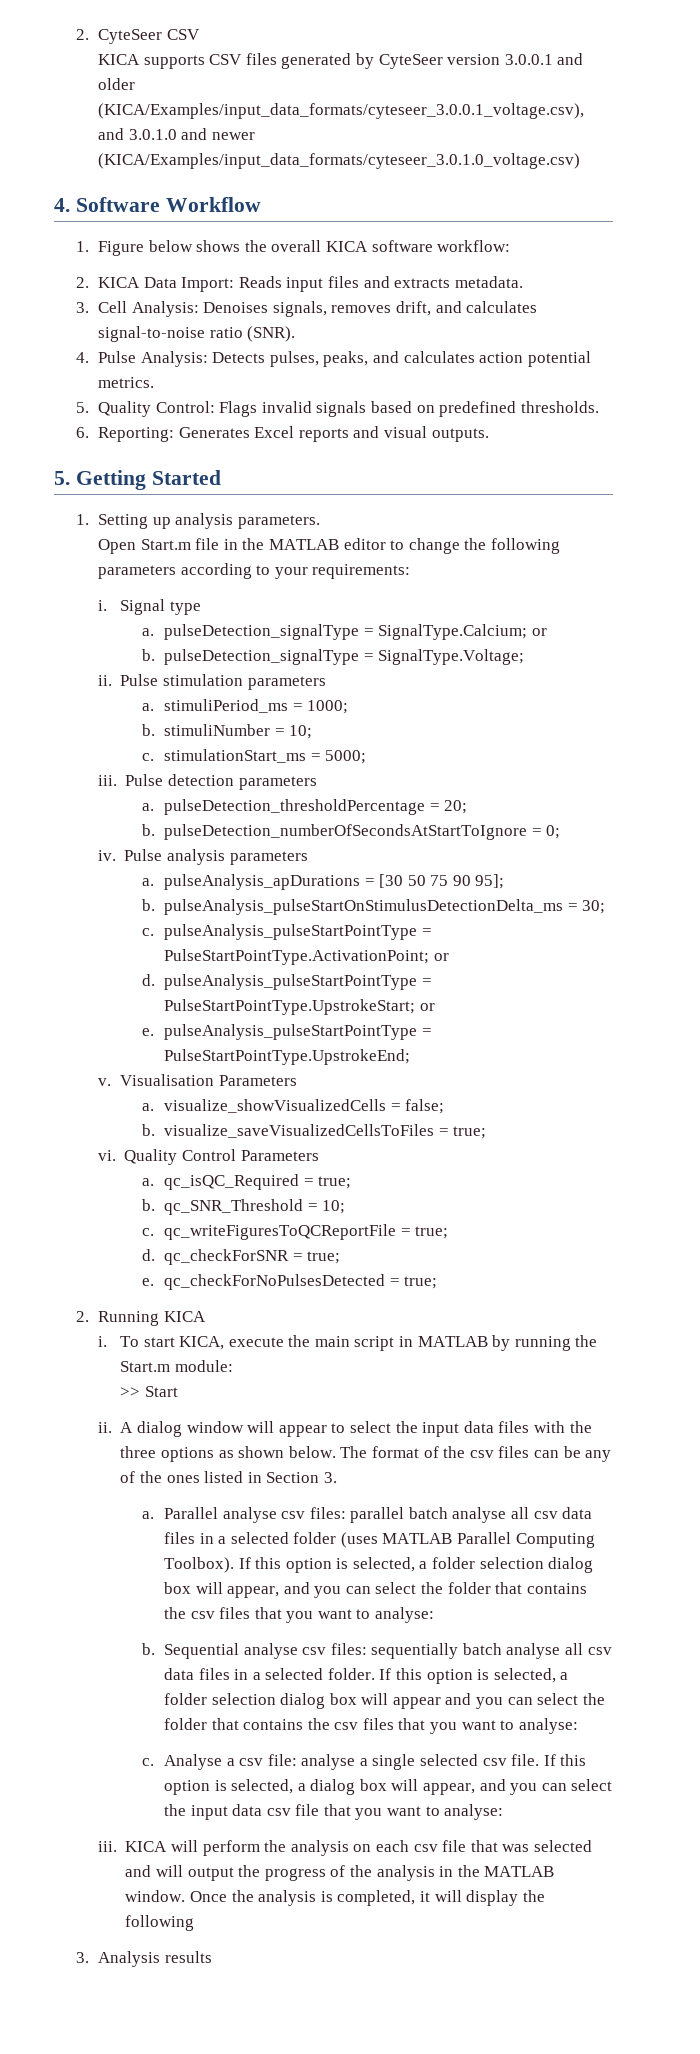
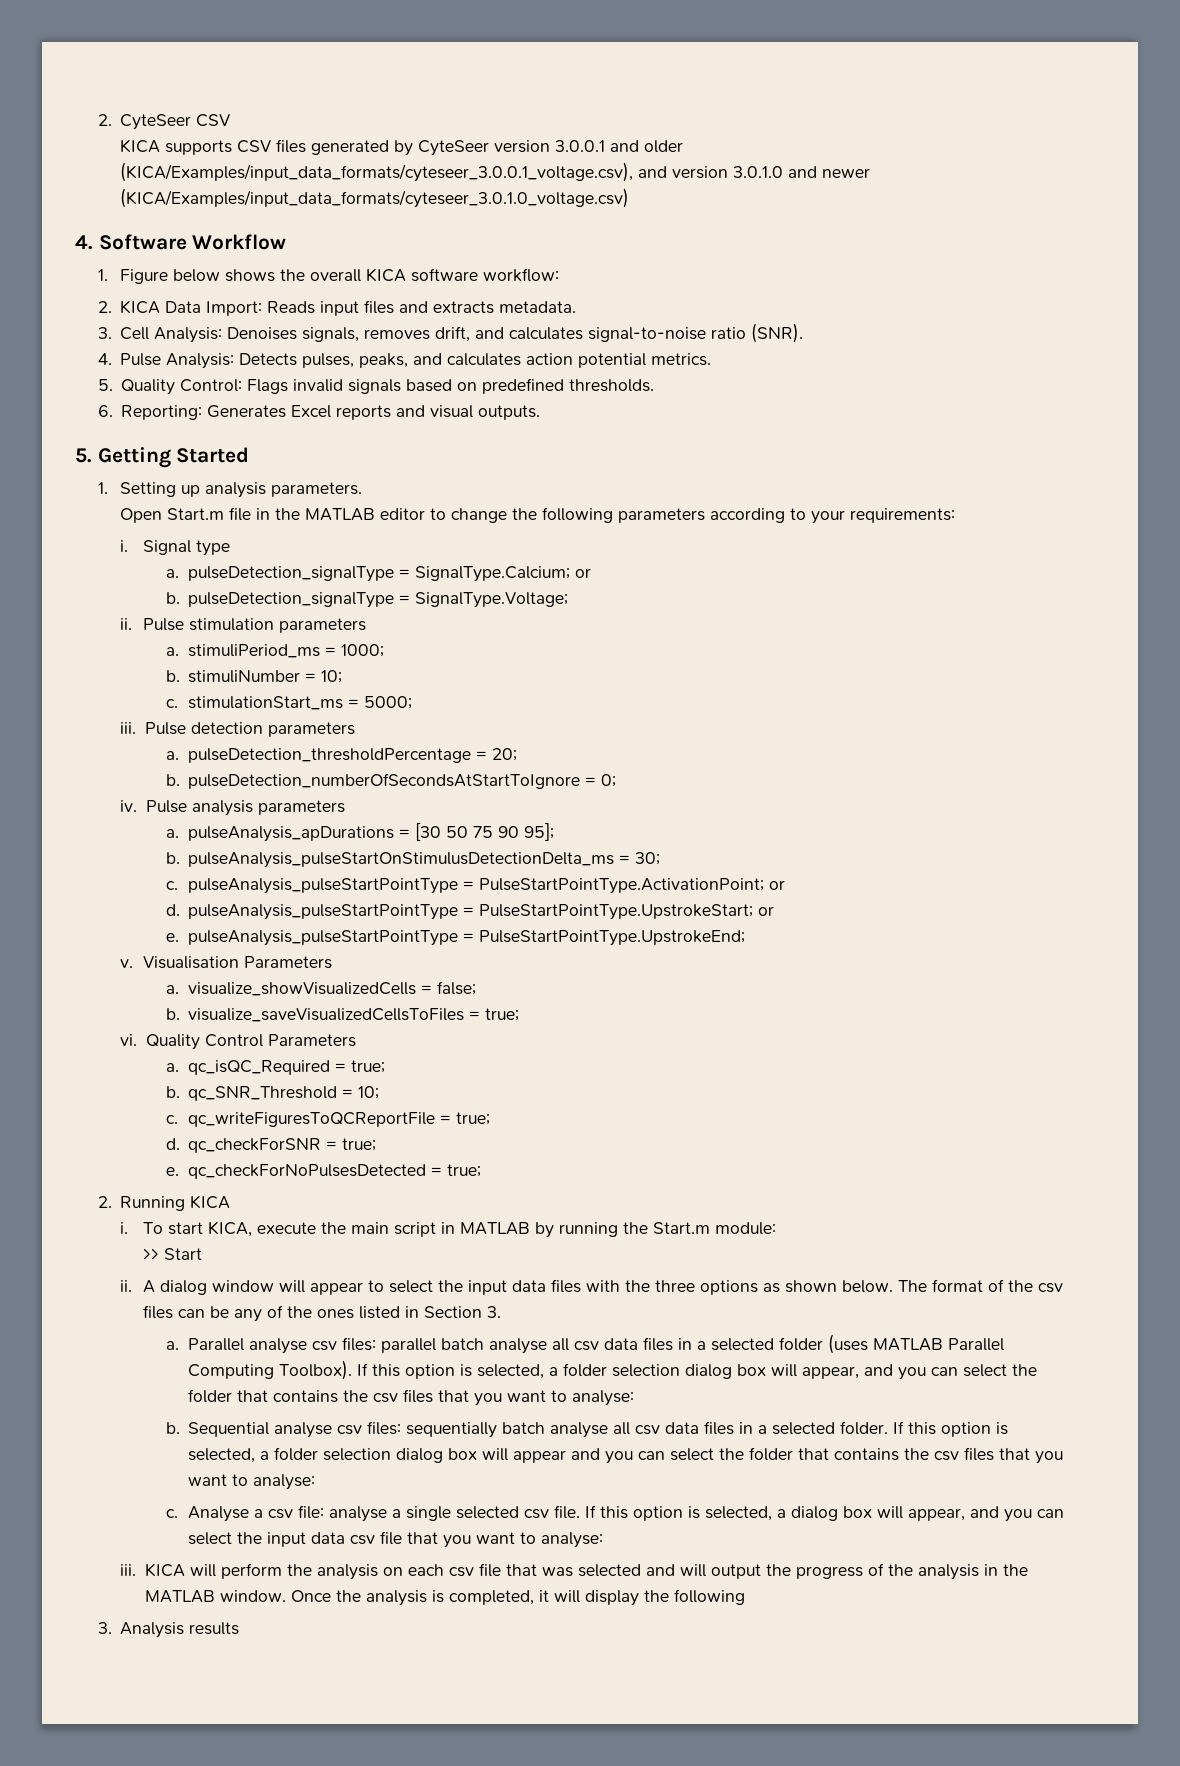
(124, 134) none -> [672,166,729,179] version

